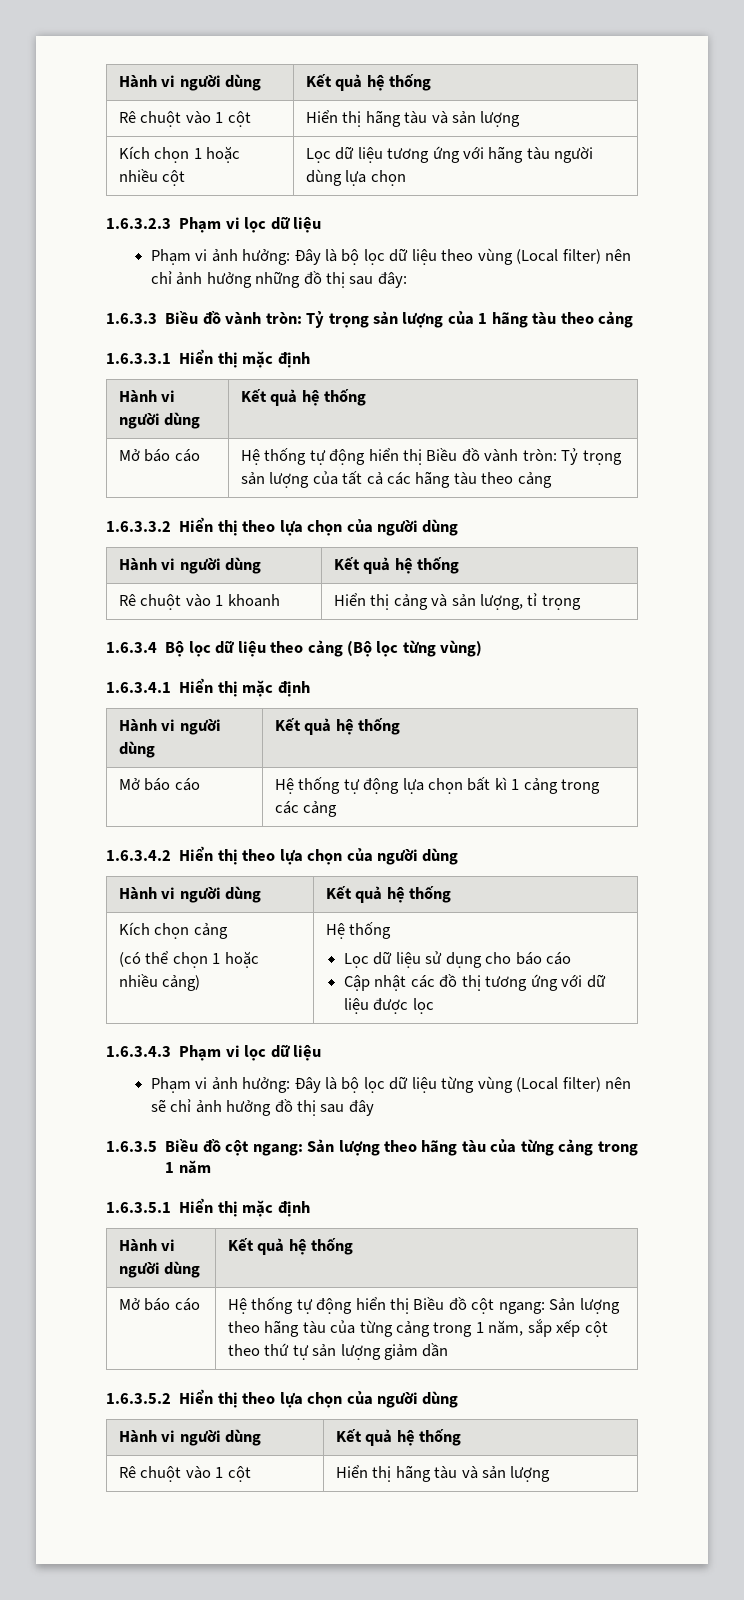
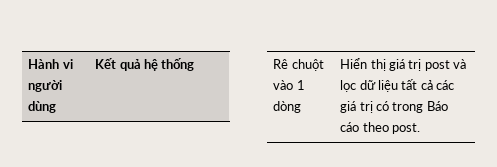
[227,111,251,127] [305,110,521,127] [118,146,241,163] [118,169,186,186] [305,146,594,163] [305,169,406,186] [106,216,322,233] [150,248,632,265] [150,271,407,288] [106,311,634,328] [106,349,310,368] [118,390,176,403] [118,412,201,429] [240,389,367,406] [118,449,200,462] [240,448,622,465] [240,471,552,488] [106,517,459,536] [118,557,262,574] [333,557,460,574] [118,594,280,610] [333,593,581,610] [106,640,483,657] [106,678,310,697] [118,719,221,735] [118,741,155,758] [274,718,401,735] [118,778,200,791] [274,777,601,794] [274,801,338,817] [106,846,459,865] [118,886,262,903] [325,886,452,903] [118,922,228,939] [118,951,259,968] [118,974,201,991] [325,922,392,939] [343,951,572,968] [343,974,606,991] [343,998,434,1014] [106,1044,322,1061] [150,1076,632,1093] [150,1099,374,1116] [106,1139,638,1156] [165,1160,211,1174] [106,1198,310,1217] [118,1239,176,1252] [118,1261,201,1278] [227,1238,354,1255] [118,1298,200,1311] [227,1297,620,1314] [227,1319,608,1337] [227,1343,449,1360] [106,1389,459,1408] [118,1429,262,1446] [335,1429,462,1446] [118,1466,251,1482] [335,1465,551,1482] cột | Hiển thị hãng tàu và sản lượng // Kích chọn 1 hoặc nhiều cột | Lọc dữ liệu tương ứng với hãng tàu người dùng lựa chọn // 1.6.3.2.3 Phạm vi lọc dữ liệu // Phạm vi ảnh hưởng: Đây là bộ lọc dữ liệu theo vùng (Local filter) nên chỉ ảnh hưởng những đồ thị sau đây: // 1.6.3.3 Biều đồ vành tròn: Tỷ trọng sản lượng của 1 hãng tàu theo cảng // 1.6.3.3.1 Hiển thị mặc định // Hành vi người dùng | Kết quả hệ thống // Mở báo cáo | Hệ thống tự động hiển thị Biều đồ vành tròn: Tỷ trọng sản lượng của tất cả các hãng tàu theo cảng // 1.6.3.3.2 Hiển thị theo lựa chọn của người dùng // Hành vi người dùng | Kết quả hệ thống // Rê chuột vào 1 khoanh | Hiển thị cảng và sản lượng, tỉ trọng // 1.6.3.4 Bộ lọc dữ liệu theo cảng (Bộ lọc từng vùng) // 1.6.3.4.1 Hiển thị mặc định // Hành vi người dùng | Kết quả hệ thống // Mở báo cáo | Hệ thống tự động lựa chọn bất kì 1 cảng trong các cảng // 1.6.3.4.2 Hiển thị theo lựa chọn của người dùng // Hành vi người dùng | Kết quả hệ thống // Kích chọn cảng // (có thể chọn 1 hoặc nhiều cảng) | Hệ thống // Lọc dữ liệu sử dụng cho báo cáo // Cập nhật các đồ thị tương ứng với dữ liệu được lọc // 1.6.3.4.3 Phạm vi lọc dữ liệu // Phạm vi ảnh hưởng: Đây là bộ lọc dữ liệu từng vùng (Local filter) nên sẽ chỉ ảnh hưởng đồ thị sau đây // 1.6.3.5 Biều đồ cột ngang: Sản lượng theo hãng tàu của từng cảng trong 1 năm // 1.6.3.5.1 Hiển thị mặc định // Hành vi người dùng | Kết quả hệ thống // Mở báo cáo | Hệ thống tự động hiển thị Biều đồ cột ngang: Sản lượng theo hãng tàu của từng cảng trong 1 năm, sắp xếp cột theo thứ tự sản lượng giảm dần // 1.6.3.5.2 Hiển thị theo lựa chọn của người dùng // Hành vi người dùng | Kết quả hệ thống // Rê chuột vào 1 cột | Hiển thị hãng tàu và sản lượng -> [273,101,302,113] [340,58,467,71] [340,79,455,92] [340,101,448,113] [340,122,420,134] dòng | Hiển thị giá trị post và lọc dữ liệu tất cả các giá trị có trong Báo cáo theo post.

